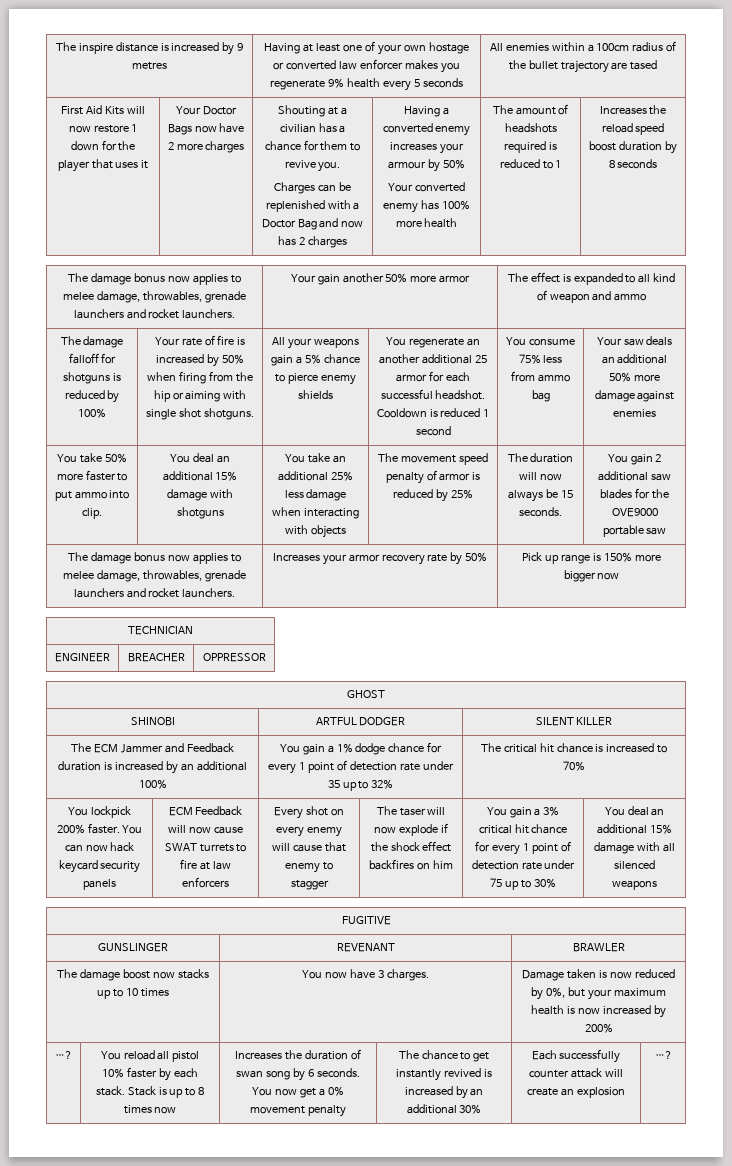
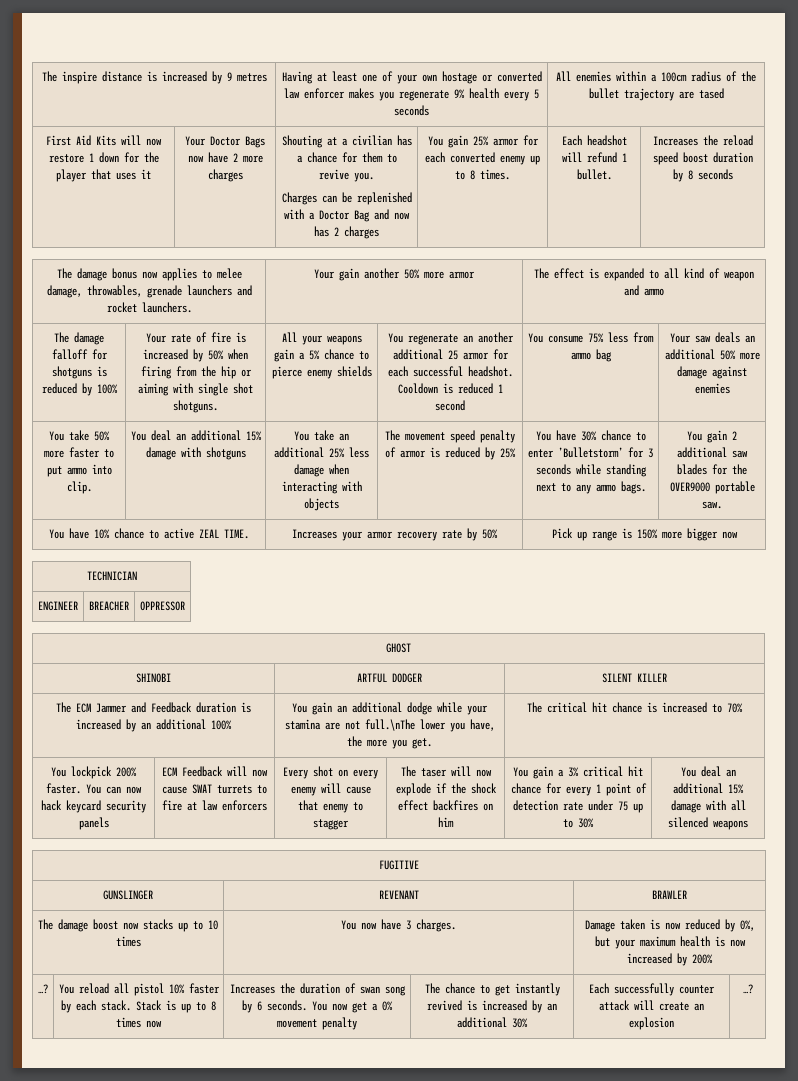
[404,106,449,117] [382,123,471,136] [390,142,464,154] [388,159,465,172] [388,182,465,192] [383,200,470,213] [395,218,458,228] [492,104,569,115] [504,123,557,133] [504,141,557,153] [499,159,562,169] Having a converted enemy increases your armour by 50% // Your converted enemy has 100% more health | The amount of headshots required is reduced to 1 -> [427,135,539,148] [425,152,540,165] [455,169,510,180] [561,135,627,146] [561,152,627,163] [576,169,612,180] You gain 25% armor for each converted enemy up to 8 times. | Each headshot will refund 1 bullet.
[507,453,574,463] [519,472,562,481] [508,489,573,502] [519,507,562,517] The duration will now always be 15 seconds. -> [535,430,646,441] [528,447,653,458] [535,464,647,477] [535,481,646,494] You have 30% chance to enter ’Bulletstorm’ for 3 seconds while standing next to any ammo bags.
[611,508,658,517] [602,525,667,537] [68,552,241,564] [63,570,246,582] [73,588,236,598] OVE9000 portable saw // The damage bonus now applies to melee damage, throwables, grenade launchers and rocket launchers. -> [669,481,755,494] [702,501,722,509] [49,528,249,539] OVER9000 portable saw. // You have 10% chance to active ZEAL TIME.
[327,742,443,755] [268,760,454,774] [327,779,394,791] a 1% dodge chance for every 1 point of detection rate under 35 up to 32% -> [337,702,488,715] [284,719,495,732] [347,736,432,749] an additional dodge while your stamina are not full.\nThe lower you have, the more you get.

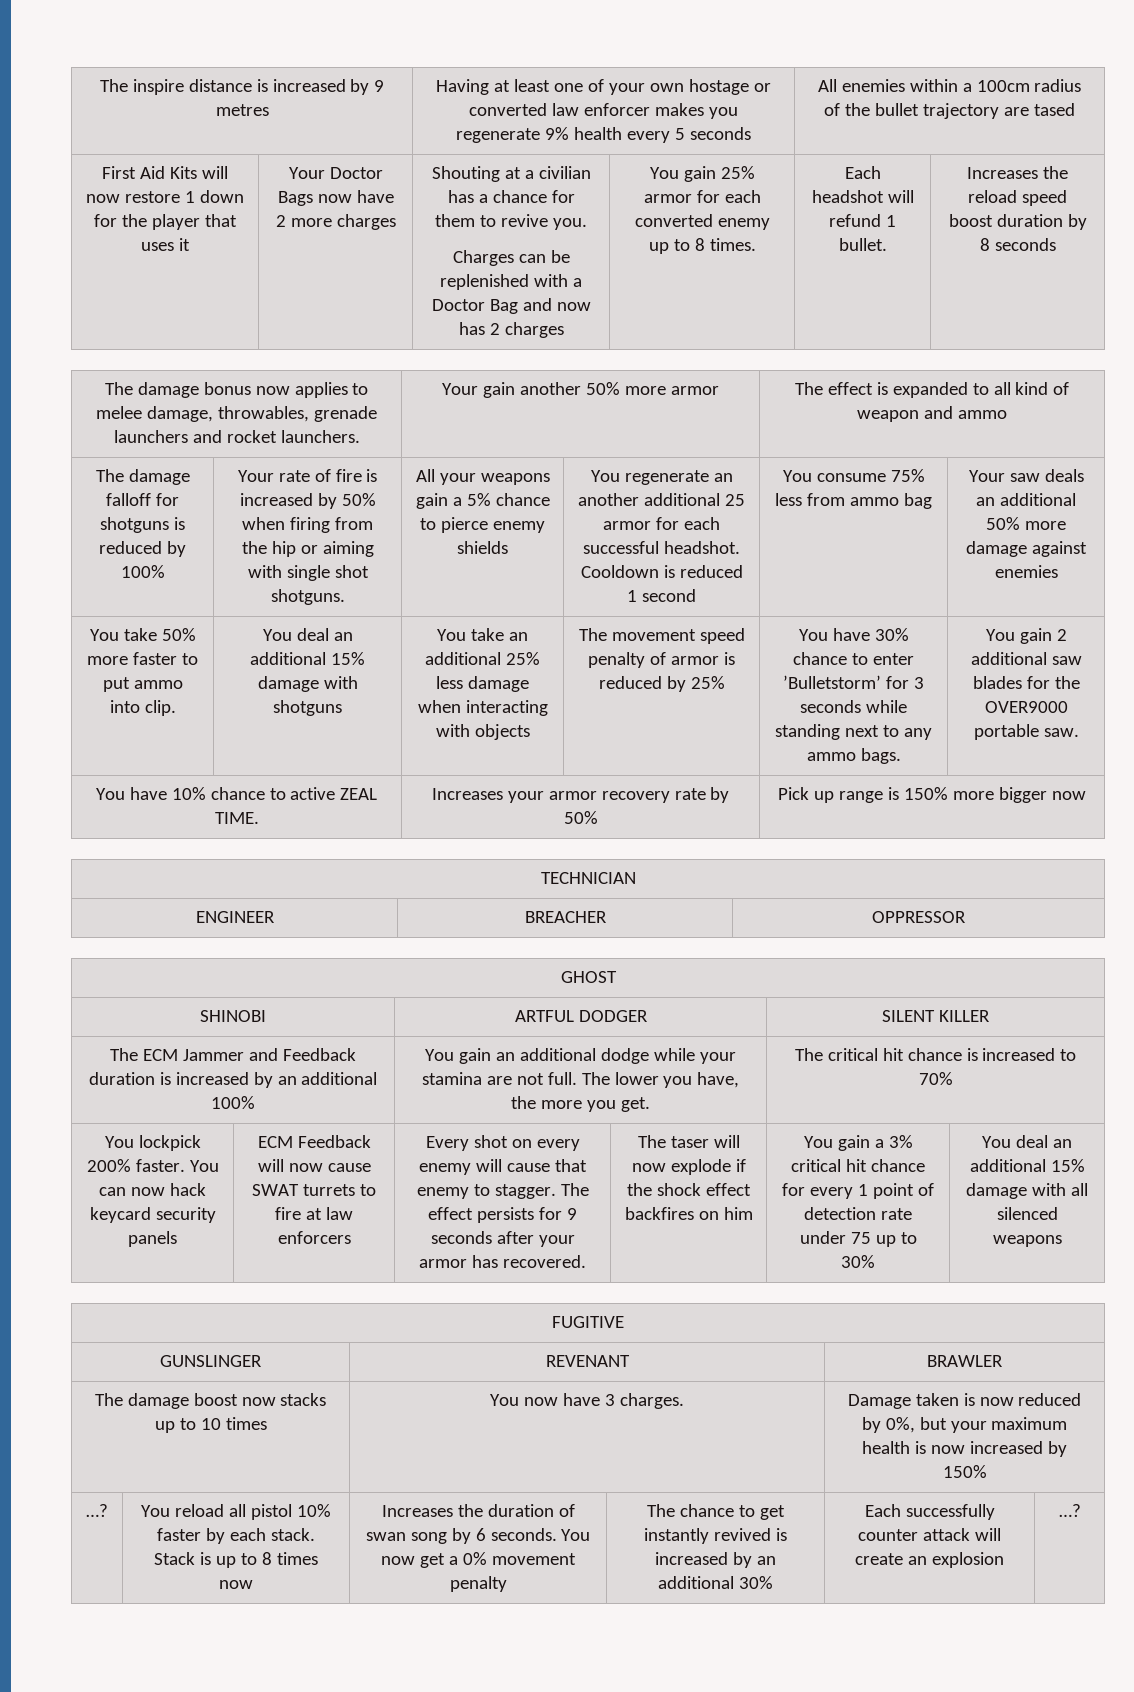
[364,719,415,731] full.\nThe -> [547,1072,610,1085] full. The
[313,819,349,830] stagger -> [494,1183,589,1199] [428,1207,577,1223] [430,1231,575,1247] [419,1255,586,1268] stagger. The effect persists for 9 seconds after your armor has recovered.
[692,954,713,964] 200% -> [942,1465,987,1478] 150%

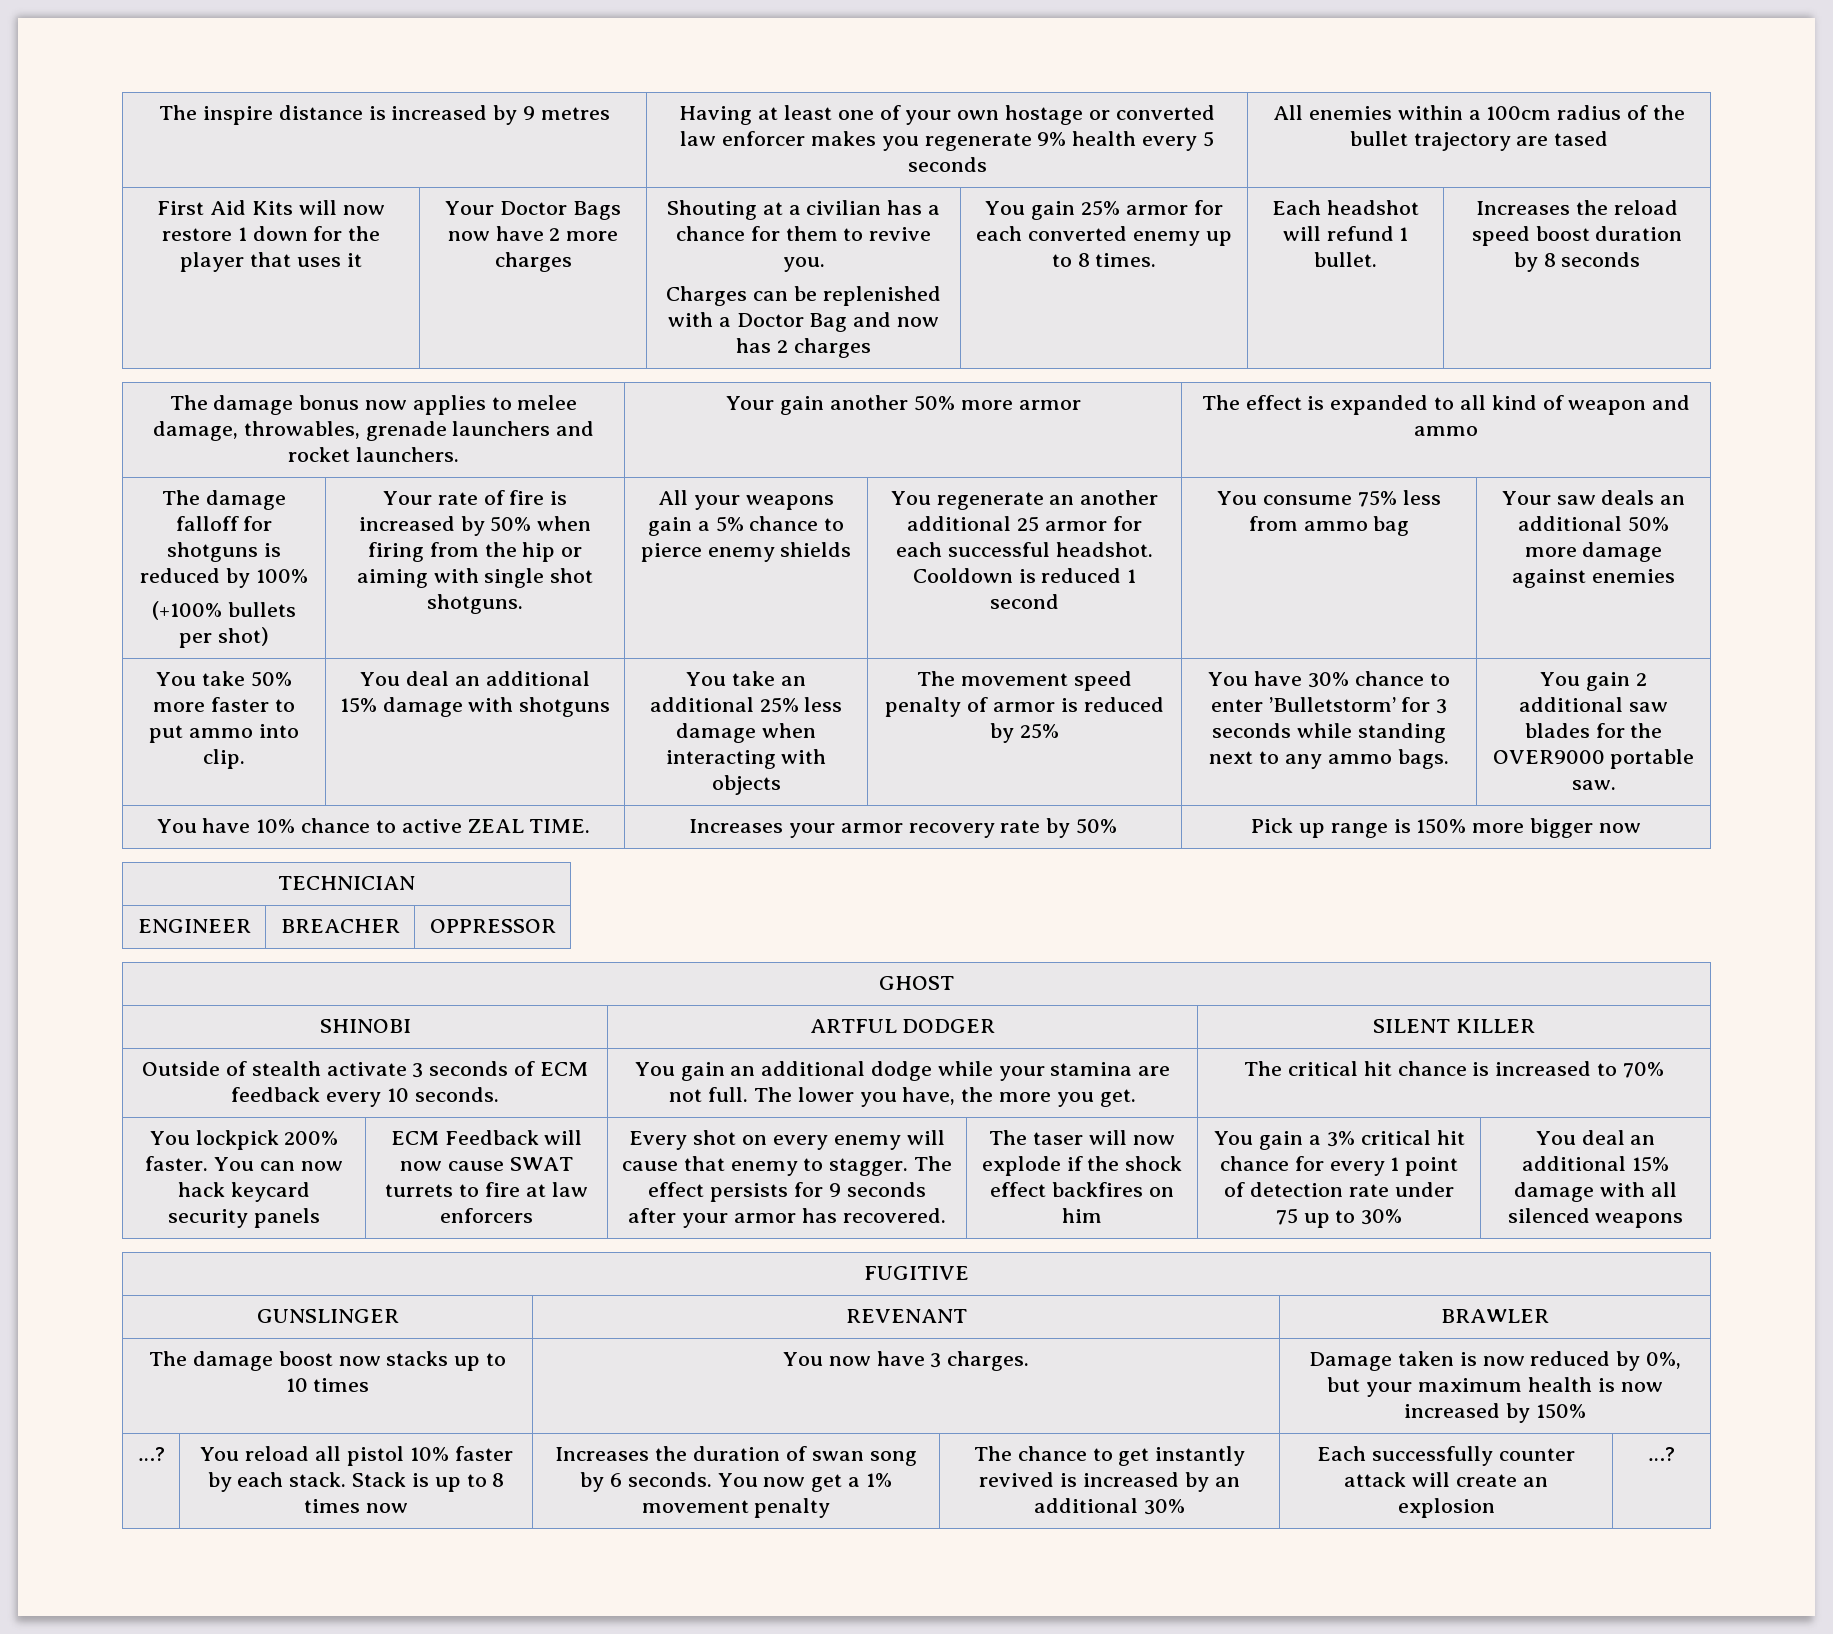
(165, 571) none -> [152,601,296,620] [179,627,269,648] // (+100% bullets per shot)
[110,1048,356,1061] [88,1072,378,1088] [211,1096,255,1109] The ECM Jammer and Feedback duration is increased by an additional 100% -> [142,1061,588,1078] [231,1087,499,1107] Outside of stealth activate 3 seconds of ECM feedback every 10 seconds.
[462,1552,487,1565] 0% -> [865,1473,892,1487] 1%

